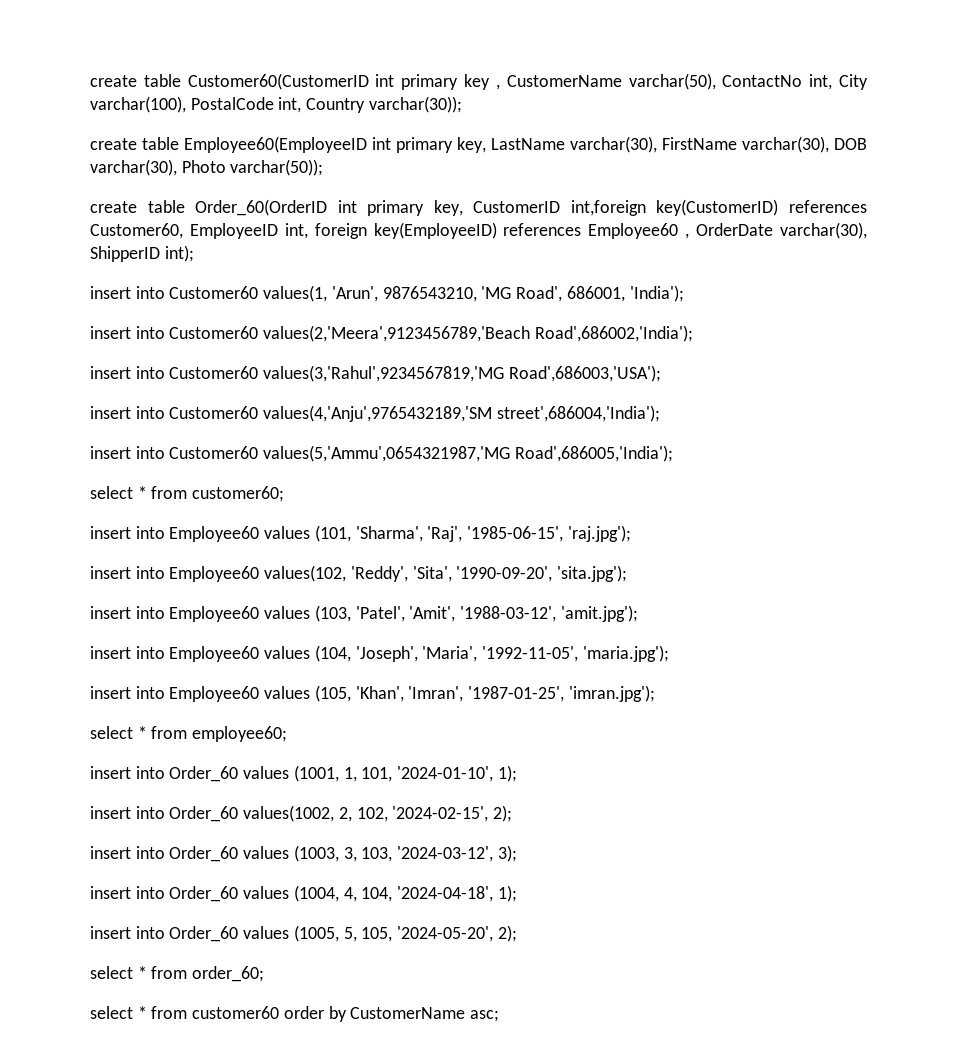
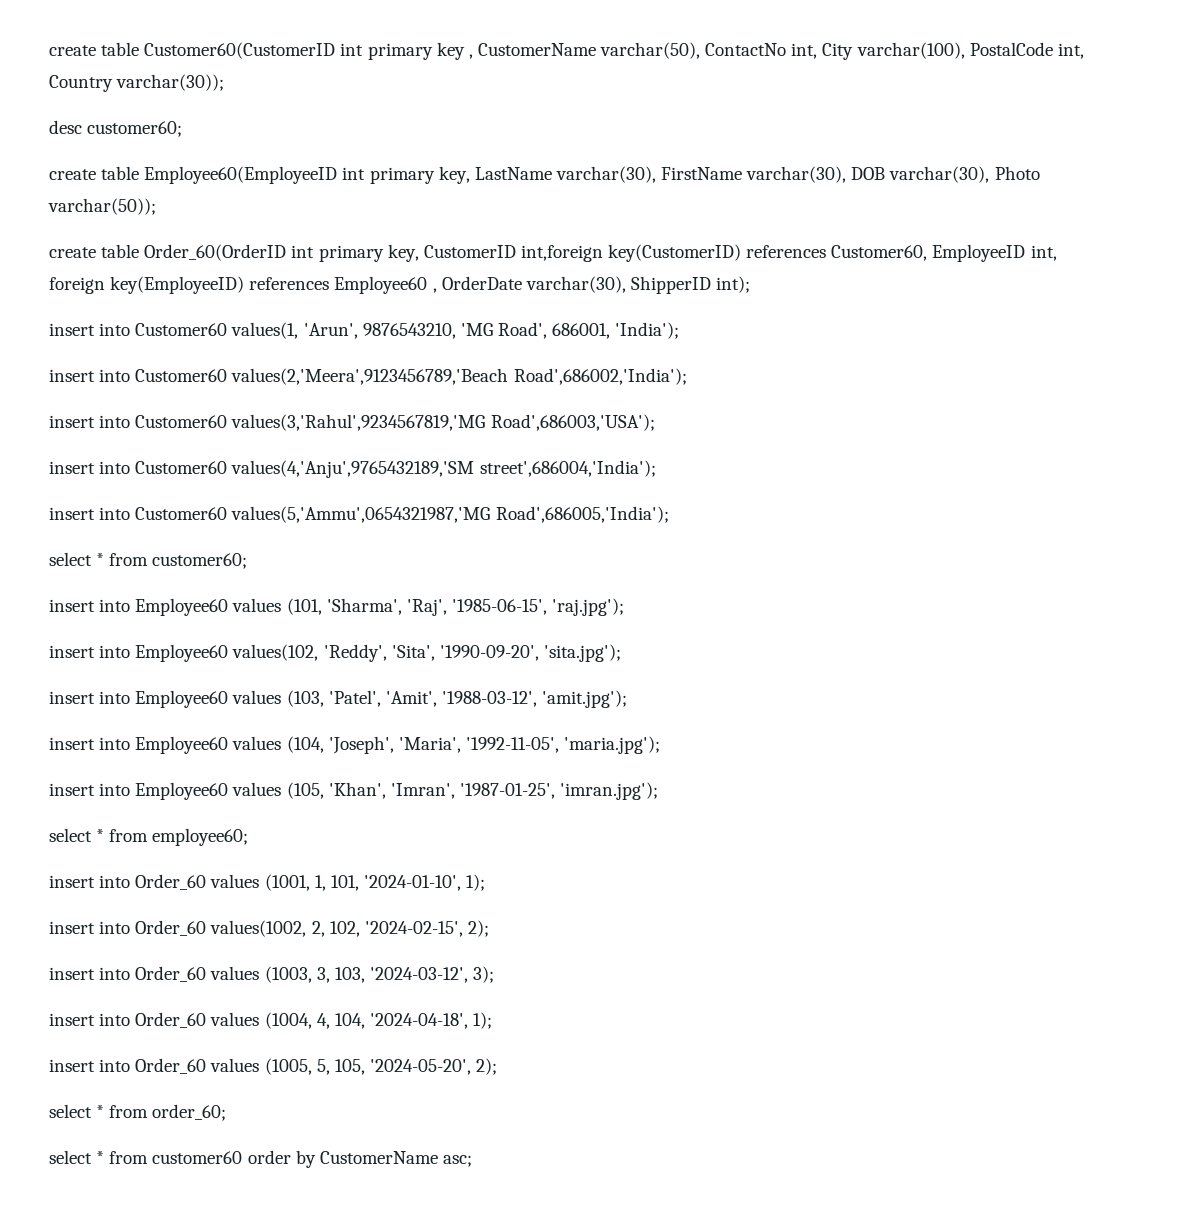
(462, 104) none -> [49,120,183,137] // desc customer60;

